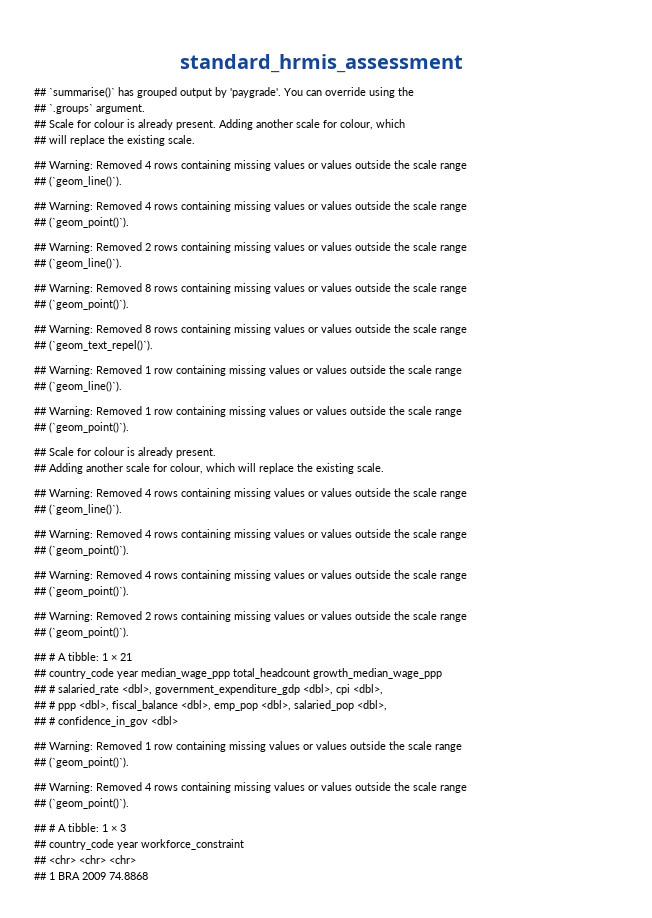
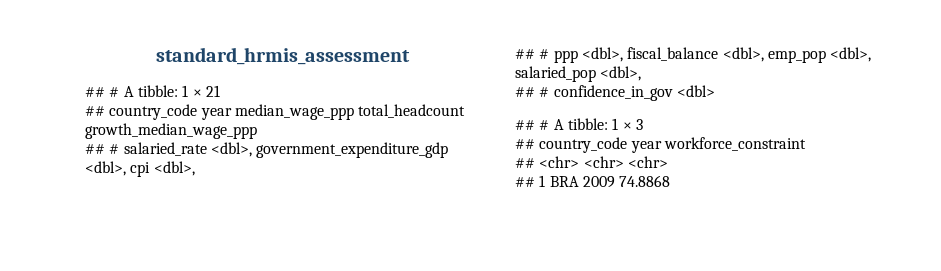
[34,87,414,98] [34,104,145,114] [34,119,405,130] [34,135,195,146] [34,160,467,171] [34,176,122,187] [34,201,467,212] [34,217,129,228] [34,242,467,253] [34,258,122,269] [34,283,467,294] [34,299,129,310] [34,324,467,335] [34,340,153,351] [34,365,462,376] [34,381,122,392] [34,406,462,417] [34,422,129,433] [34,447,216,458] [34,463,384,474] [34,488,467,499] [34,504,122,515] [34,529,467,540] [34,545,129,556] [34,570,467,581] [34,586,129,597] [34,611,467,622] [34,627,129,638] // ## `summarise()` has grouped output by 'paygrade'. You can override using the // ## `.groups` argument. // ## Scale for colour is already present. Adding another scale for colour, which // ## will replace the existing scale. // ## Warning: Removed 4 rows containing missing values or values outside the scale range // ## (`geom_line()`). // ## Warning: Removed 4 rows containing missing values or values outside the scale range // ## (`geom_point()`). // ## Warning: Removed 2 rows containing missing values or values outside the scale range // ## (`geom_line()`). // ## Warning: Removed 8 rows containing missing values or values outside the scale range // ## (`geom_point()`). // ## Warning: Removed 8 rows containing missing values or values outside the scale range // ## (`geom_text_repel()`). // ## Warning: Removed 1 row containing missing values or values outside the scale range // ## (`geom_line()`). // ## Warning: Removed 1 row containing missing values or values outside the scale range // ## (`geom_point()`). // ## Scale for colour is already present. // ## Adding another scale for colour, which will replace the existing scale. // ## Warning: Removed 4 rows containing missing values or values outside the scale range // ## (`geom_line()`). // ## Warning: Removed 4 rows containing missing values or values outside the scale range // ## (`geom_point()`). // ## Warning: Removed 4 rows containing missing values or values outside the scale range // ## (`geom_point()`). // ## Warning: Removed 2 rows containing missing values or values outside the scale range // ## (`geom_point()`). -> (410, 56) none
[34,741,462,752] [34,757,129,768] [34,782,467,793] [34,798,129,809] // ## Warning: Removed 1 row containing missing values or values outside the scale range // ## (`geom_point()`). // ## Warning: Removed 4 rows containing missing values or values outside the scale range // ## (`geom_point()`). -> (715, 91) none

